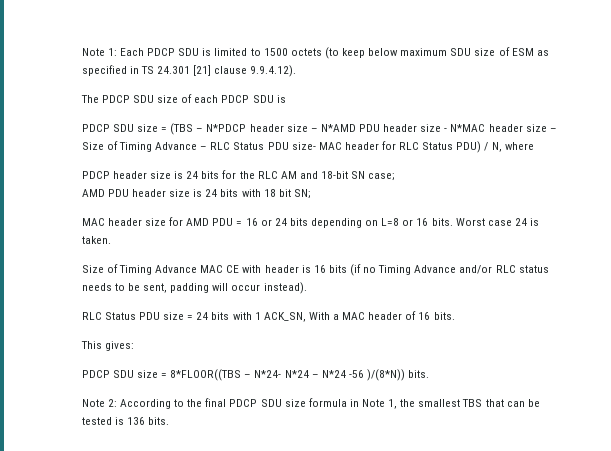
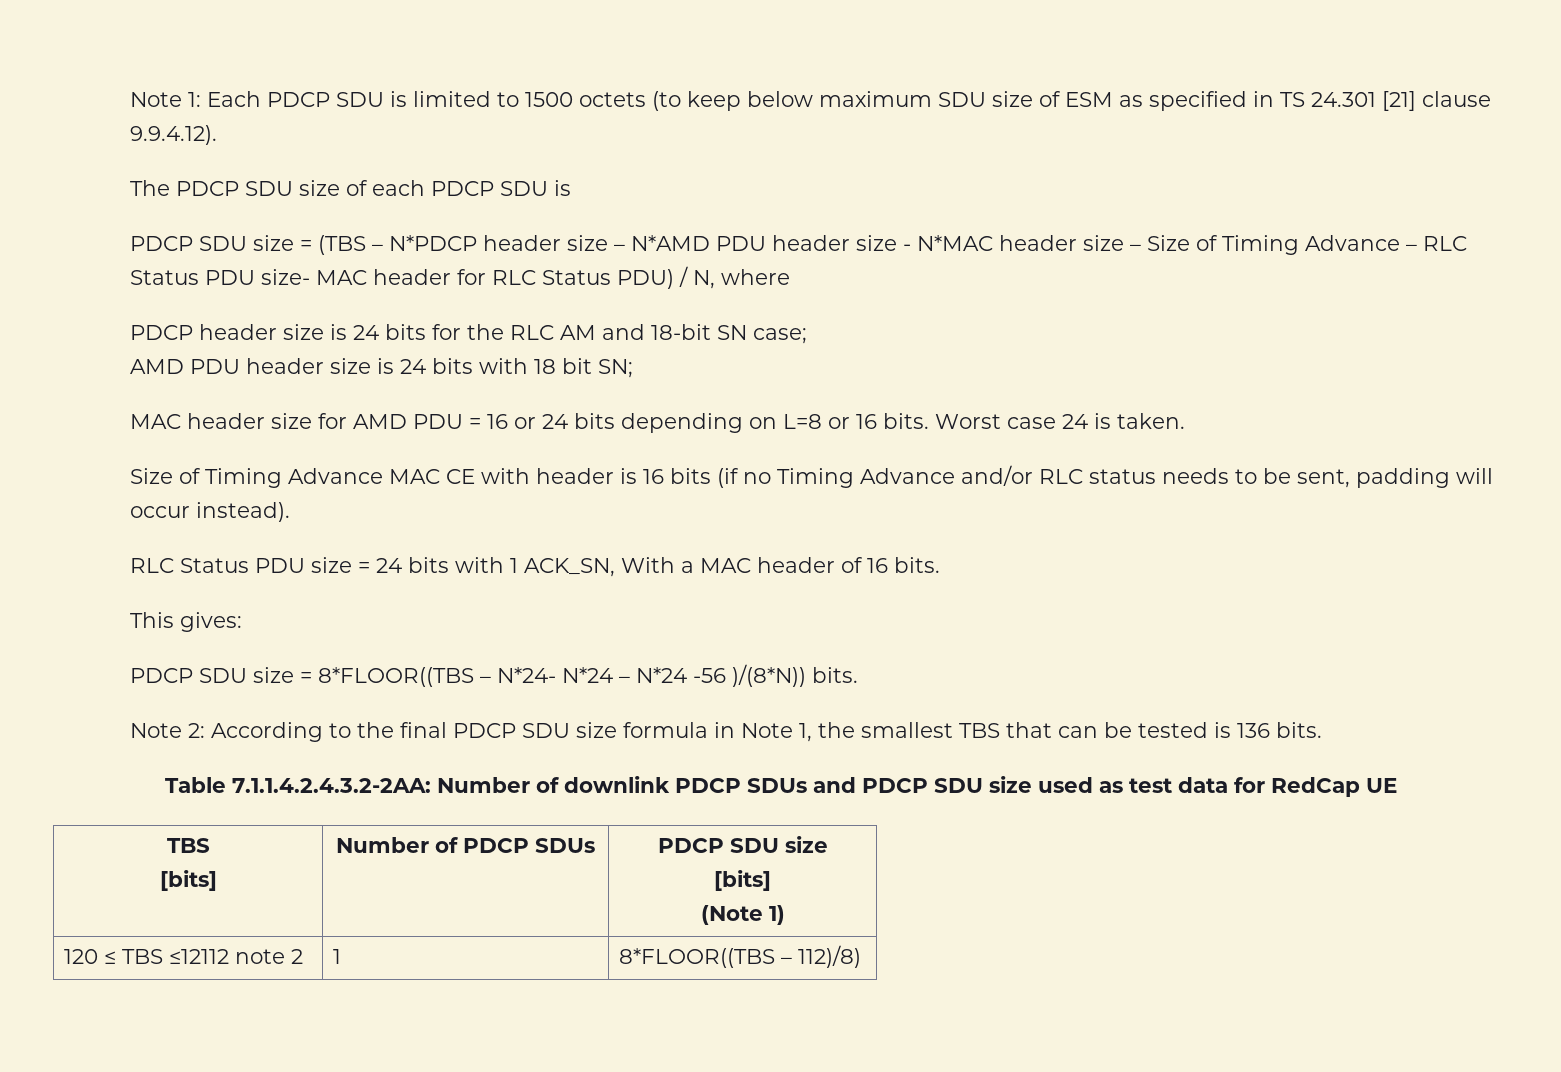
(170, 421) none -> [164,776,1397,797] [166,838,210,853] [159,870,217,891] [336,837,595,853] [657,836,828,853] [714,870,771,891] [700,905,785,925] [63,949,303,964] [332,949,341,964] [618,945,861,968] // Table 7.1.1.4.2.4.3.2-2AA: Number of downlink PDCP SDUs and PDCP SDU size used as test data for RedCap UE // TBS // [bits] | Number of PDCP SDUs | PDCP SDU size // [bits] // (Note 1) // 120 ≤ TBS ≤12112 note 2 | 1 | 8*FLOOR((TBS – 112)/8)

